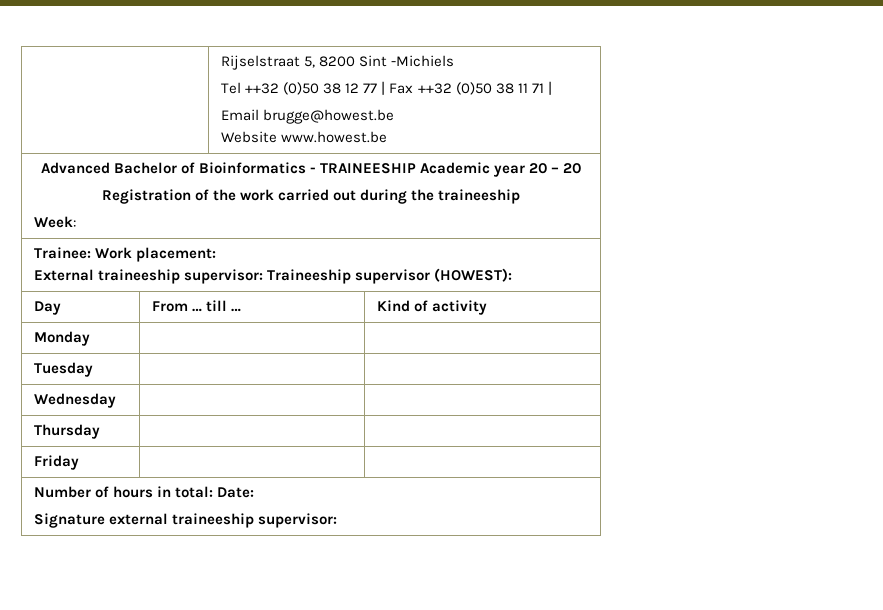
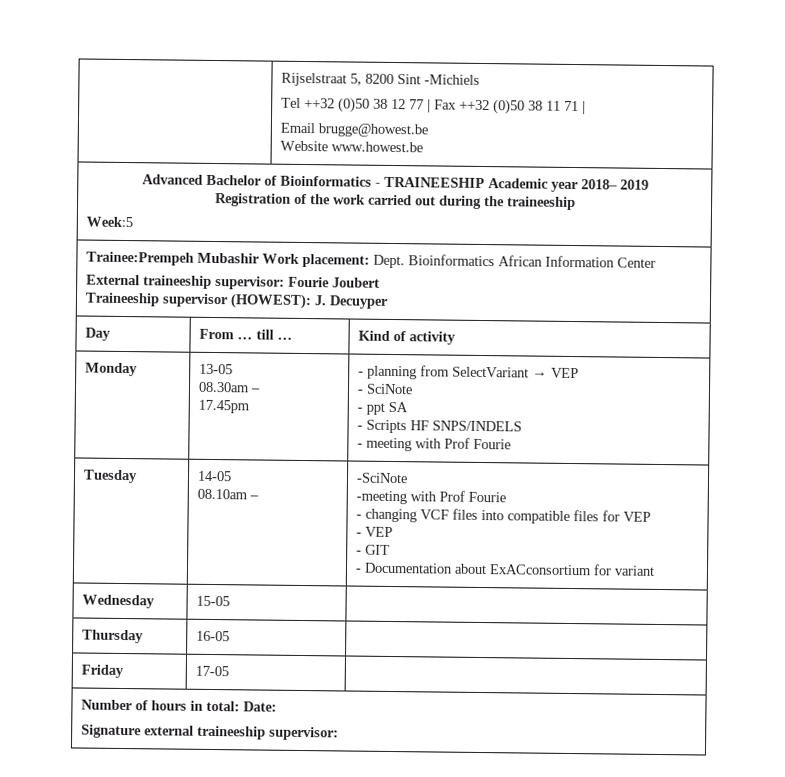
[529,163,582,174] 20 – 20 -> [580,179,649,190] 2018– 2019
[34,216,77,228] [34,247,92,259] Week: // Trainee: -> [85,216,133,228] [85,251,260,266] Week:5 // Trainee:Prempeh Mubashir
(217, 254) none -> [372,254,656,269] Dept. Bioinformatics African Information Center
(264, 276) none -> [287,276,380,288] Fourie Joubert //
(513, 275) none -> [313,295,389,309] J. Decuyper
[34,362,94,377] | // Tuesday | | -> [198,363,233,375] [197,381,260,393] [197,399,250,414] [357,365,579,380] [356,383,413,395] [356,401,408,415] [356,419,522,434] [356,437,511,452] [82,469,138,484] [196,470,232,482] [196,488,259,500] [355,472,408,484] [355,490,506,505] [355,508,651,524] [355,526,393,538] [355,544,390,555] [354,562,655,576] 13-05 // 08.30am – // 17.45pm | - planning from SelectVariant → VEP // - SciNote // - ppt SA // - Scripts HF SNPS/INDELS // - meeting with Prof Fourie // Tuesday | 14-05 // 08.10am – | -SciNote // -meeting with Prof Fourie // - changing VCF files into compatible files for VEP // - VEP // - GIT // - Documentation about ExACconsortium for variant
(117, 400) none -> [195,595,230,607] 15-05
(101, 431) none -> [195,630,230,642] 16-05
(80, 462) none -> [194,665,229,677] 17-05

